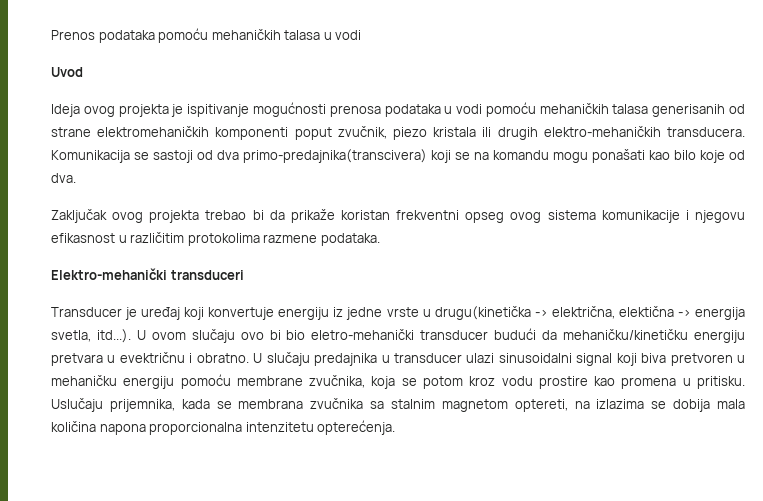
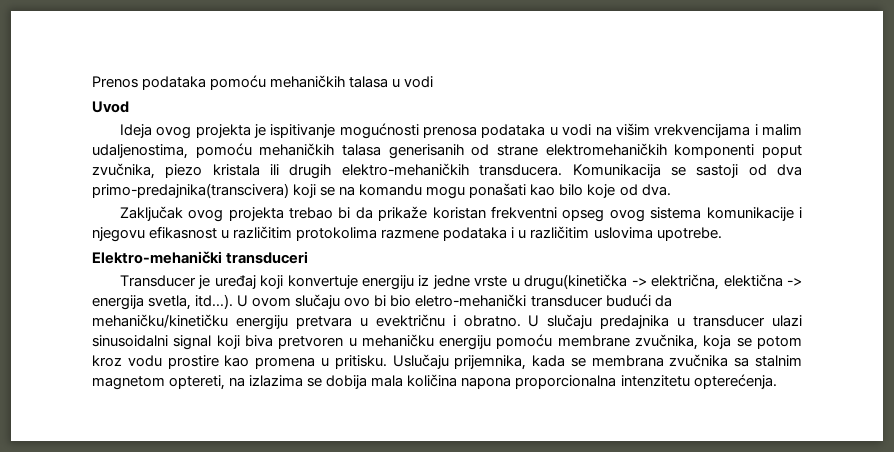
(483, 109) none -> [595,123,802,138] [92,144,188,159] na višim vrekvencijama i malim udaljenostima,
[337,126,387,139] zvučnik, -> [92,163,155,179] zvučnika,
[320,233,380,246] podataka. -> [443,226,722,241] podataka i u različitim uslovima upotrebe.

